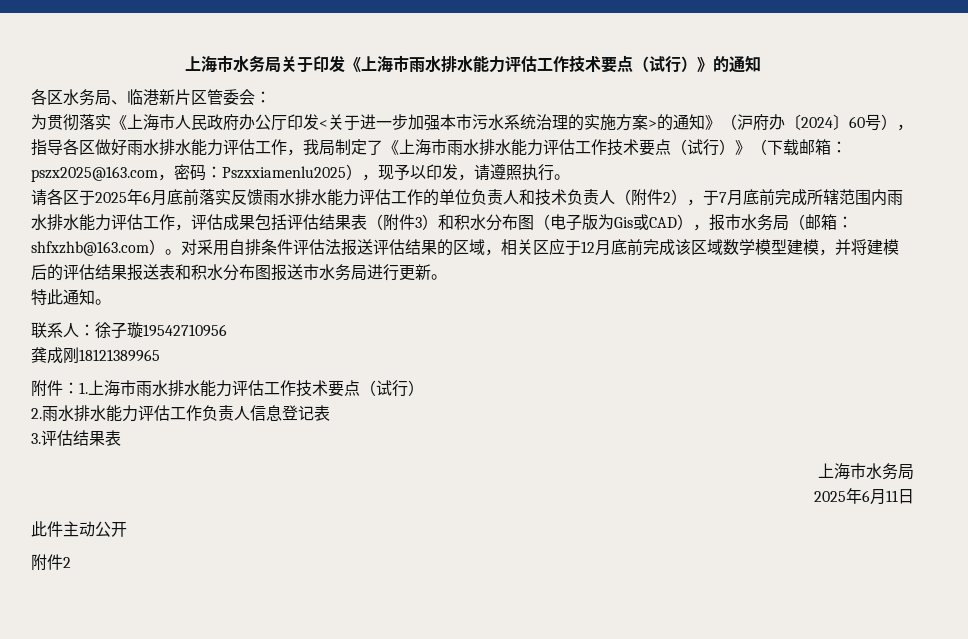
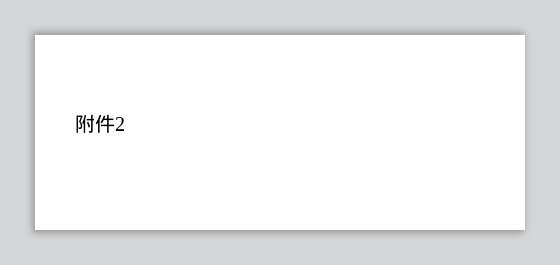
[184,55,761,73] [31,89,271,106] [31,114,913,131] [31,139,847,156] [31,164,570,182] [31,189,903,206] [31,214,853,231] [31,238,899,256] [31,264,447,281] [31,289,111,305] [31,322,227,339] [31,347,160,364] [31,380,424,397] [31,405,330,422] [31,430,121,446] [818,463,914,480] [814,488,914,505] [31,521,127,537] 上海市水务局关于印发《上海市雨水排水能力评估工作技术要点（试行）》的通知 // 各区水务局、临港新片区管委会： // 为贯彻落实《上海市人民政府办公厅印发<关于进一步加强本市污水系统治理的实施方案>的通知》（沪府办〔2024〕60号），指导各区做好雨水排水能力评估工作，我局制定了《上海市雨水排水能力评估工作技术要点（试行）》（下载邮箱：pszx2025@163.com，密码：Pszxxiamenlu2025），现予以印发，请遵照执行。 // 请各区于2025年6月底前落实反馈雨水排水能力评估工作的单位负责人和技术负责人（附件2），于7月底前完成所辖范围内雨水排水能力评估工作，评估成果包括评估结果表（附件3）和积水分布图（电子版为Gis或CAD），报市水务局（邮箱：shfxzhb@163.com）。对采用自排条件评估法报送评估结果的区域，相关区应于12月底前完成该区域数学模型建模，并将建模后的评估结果报送表和积水分布图报送市水务局进行更新。 // 特此通知。 // 联系人：徐子璇19542710956 // 龚成刚18121389965 // 附件：1.上海市雨水排水能力评估工作技术要点（试行） // 2.雨水排水能力评估工作负责人信息登记表 // 3.评估结果表 // 上海市水务局 // 2025年6月11日 // 此件主动公开 // -> (75, 123) none

